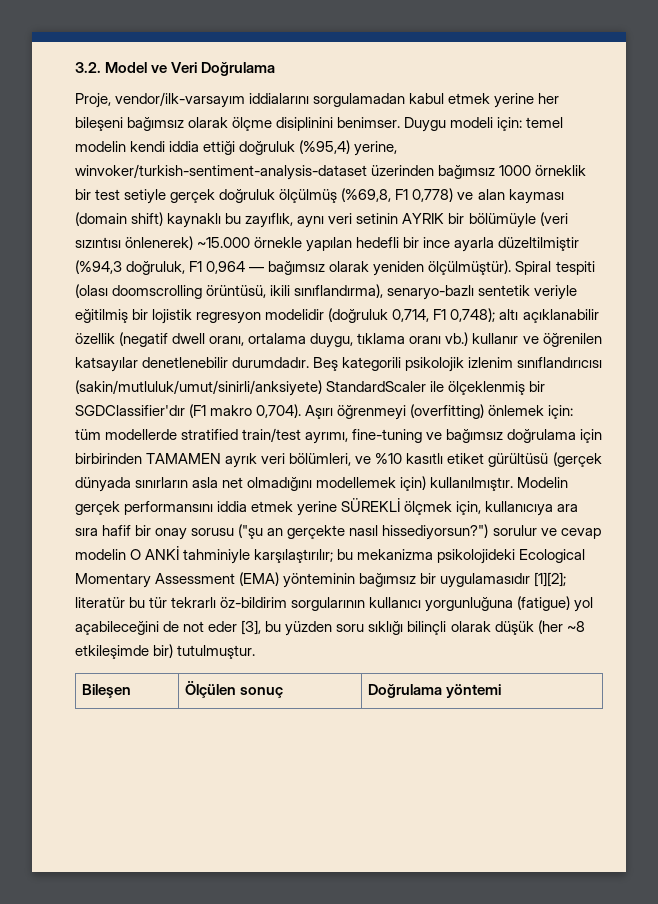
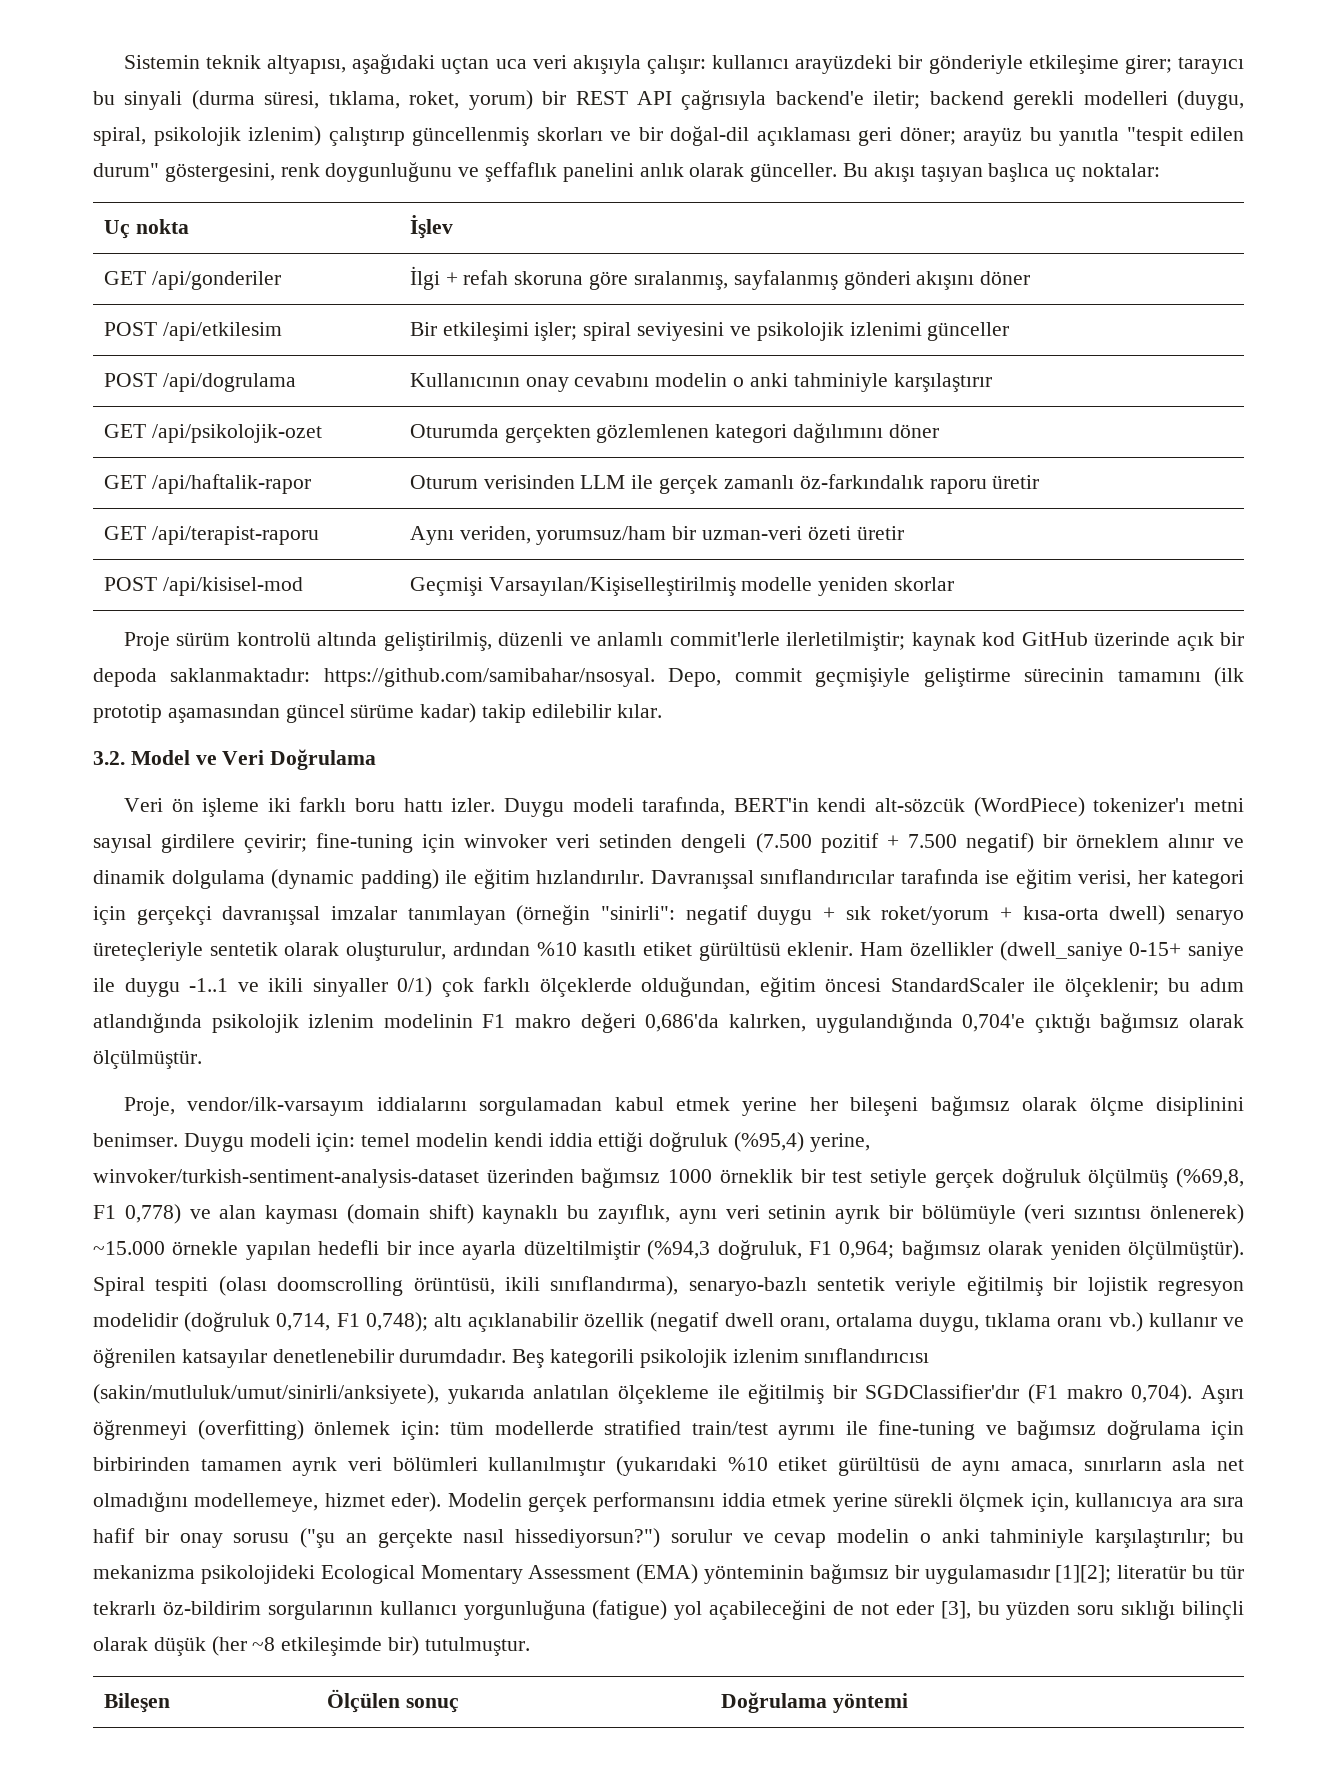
(75, 67) none -> [123,54,1244,74] [93,90,1244,110] [93,126,1244,146] [93,162,1161,182] [103,219,189,239] [409,215,453,239] [103,271,281,290] [409,266,1031,290] [103,322,282,341] [409,322,1010,341] [103,373,296,392] [409,373,992,392] [103,424,322,443] [409,423,939,443] [103,474,311,494] [409,474,1040,494] [103,526,319,545] [409,526,904,545] [103,577,303,596] [409,577,955,596] [123,632,1244,651] [93,667,1244,687] [93,703,662,723] Sistemin teknik altyapısı, aşağıdaki uçtan uca veri akışıyla çalışır: kullanıcı arayüzdeki bir gönderiyle etkileşime girer; tarayıcı bu sinyali (durma süresi, tıklama, roket, yorum) bir REST API çağrısıyla backend'e iletir; backend gerekli modelleri (duygu, spiral, psikolojik izlenim) çalıştırıp güncellenmiş skorları ve bir doğal-dil açıklaması geri döner; arayüz bu yanıtla "tespit edilen durum" göstergesini, renk doygunluğunu ve şeffaflık panelini anlık olarak günceller. Bu akışı taşıyan başlıca uç noktalar: // Uç nokta | İşlev // GET /api/gonderiler | İlgi + refah skoruna göre sıralanmış, sayfalanmış gönderi akışını döner // POST /api/etkilesim | Bir etkileşimi işler; spiral seviyesini ve psikolojik izlenimi günceller // POST /api/dogrulama | Kullanıcının onay cevabını modelin o anki tahminiyle karşılaştırır // GET /api/psikolojik-ozet | Oturumda gerçekten gözlemlenen kategori dağılımını döner // GET /api/haftalik-rapor | Oturum verisinden LLM ile gerçek zamanlı öz-farkındalık raporu üretir // GET /api/terapist-raporu | Aynı veriden, yorumsuz/ham bir uzman-veri özeti üretir // POST /api/kisisel-mod | Geçmişi Varsayılan/Kişiselleştirilmiş modelle yeniden skorlar // Proje sürüm kontrolü altında geliştirilmiş, düzenli ve anlamlı commit'lerle ilerletilmiştir; kaynak kod GitHub üzerinde açık bir depoda saklanmaktadır: https://github.com/samibahar/nsosyal. Depo, commit geçmişiyle geliştirme sürecinin tamamını (ilk prototip aşamasından güncel sürüme kadar) takip edilebilir kılar. //
(276, 69) none -> [123,797,1244,817] [93,833,1244,853] [93,869,1244,889] [93,905,1244,925] [93,941,1244,961] [93,977,1244,997] [93,1013,1244,1033] [93,1050,202,1069] // Veri ön işleme iki farklı boru hattı izler. Duygu modeli tarafında, BERT'in kendi alt-sözcük (WordPiece) tokenizer'ı metni sayısal girdilere çevirir; fine-tuning için winvoker veri setinden dengeli (7.500 pozitif + 7.500 negatif) bir örneklem alınır ve dinamik dolgulama (dynamic padding) ile eğitim hızlandırılır. Davranışsal sınıflandırıcılar tarafında ise eğitim verisi, her kategori için gerçekçi davranışsal imzalar tanımlayan (örneğin "sinirli": negatif duygu + sık roket/yorum + kısa-orta dwell) senaryo üreteçleriyle sentetik olarak oluşturulur, ardından %10 kasıtlı etiket gürültüsü eklenir. Ham özellikler (dwell_saniye 0-15+ saniye ile duygu -1..1 ve ikili sinyaller 0/1) çok farklı ölçeklerde olduğundan, eğitim öncesi StandardScaler ile ölçeklenir; bu adım atlandığında psikolojik izlenim modelinin F1 makro değeri 0,686'da kalırken, uygulandığında 0,704'e çıktığı bağımsız olarak ölçülmüştür.
[402,213,445,224] AYRIK -> [835,1205,881,1224] ayrık
[206,261,265,274] 0,964 — -> [839,1241,895,1259] 0,964;
[75,380,526,396] (sakin/mutluluk/umut/sinirli/anksiyete) StandardScaler ile ölçeklenmiş -> [93,1384,825,1404] (sakin/mutluluk/umut/sinirli/anksiyete), yukarıda anlatılan ölçekleme ile eğitilmiş
[305,432,349,444] ayrımı, -> [778,1421,868,1440] ayrımı ile
[146,453,222,464] TAMAMEN -> [200,1459,282,1471] tamamen
[289,452,602,467] [75,477,131,492] bölümleri, ve %10 kasıtlı etiket gürültüsü (gerçek dünyada -> [392,1456,1073,1476] bölümleri kullanılmıştır (yukarıdaki %10 etiket gürültüsü de aynı amaca,
[316,476,514,491] modellemek için) kullanılmıştır. -> [194,1492,442,1512] modellemeye, hizmet eder).
[341,498,401,512] SÜREKLİ -> [893,1493,953,1507] sürekli
[130,546,180,560] O ANKİ -> [919,1529,980,1543] o anki

